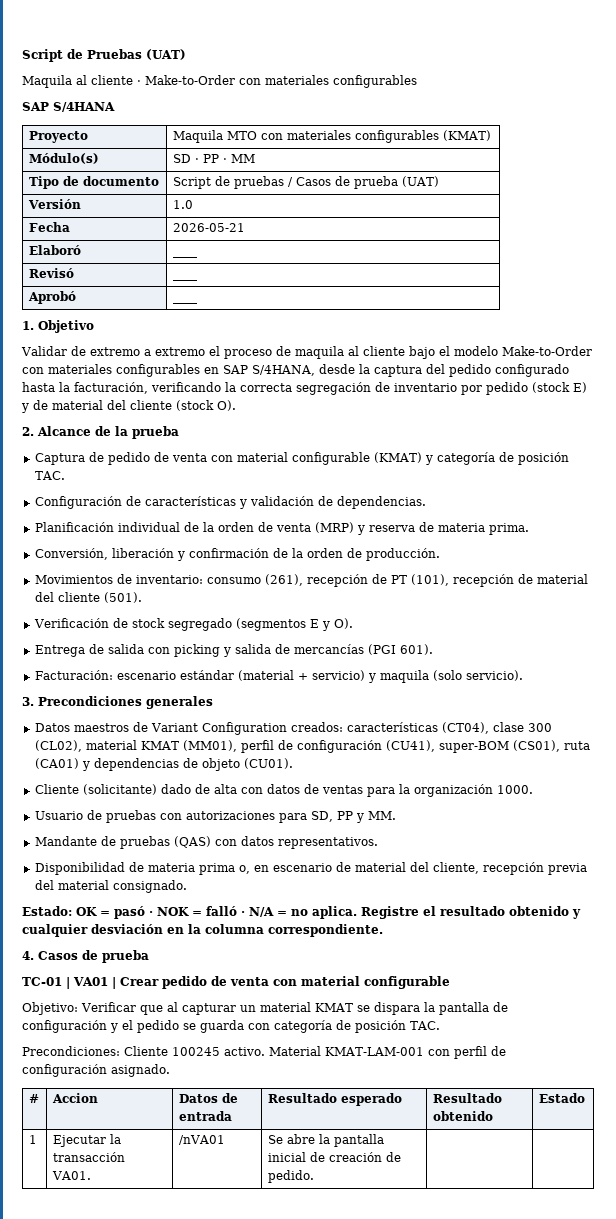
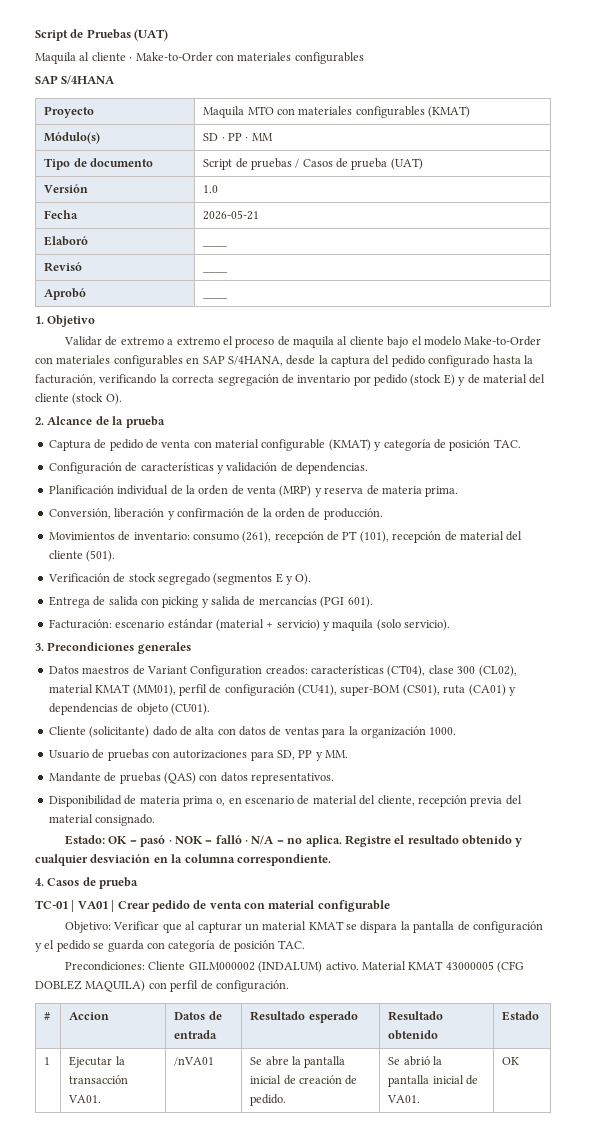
[172,1046,424,1056] 100245 activo. Material KMAT-LAM-001 -> [188,961,525,973] [35,980,146,992] GILM000002 (INDALUM) activo. Material KMAT 43000005 (CFG DOBLEZ MAQUILA)
[22,1064,170,1077] configuración asignado. -> [215,980,289,992] configuración.
(314, 1176) | -> [388,1056,442,1066] [388,1075,478,1087] [387,1095,421,1103] [502,1057,520,1065] Se abrió la pantalla inicial de VA01. | OK

